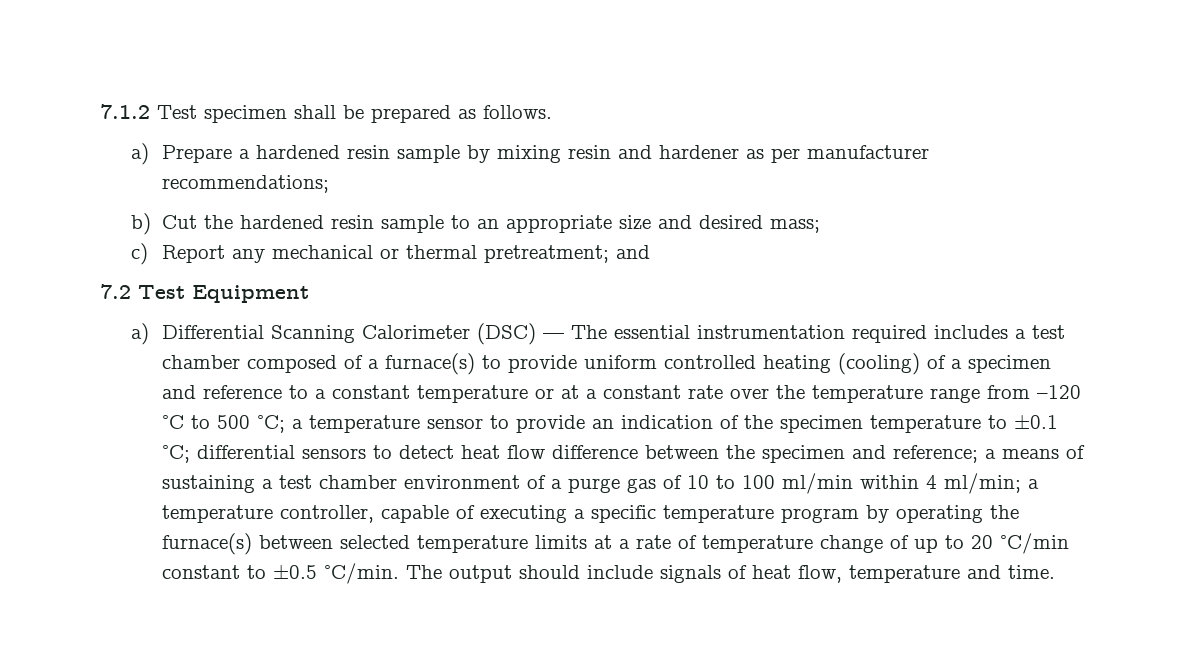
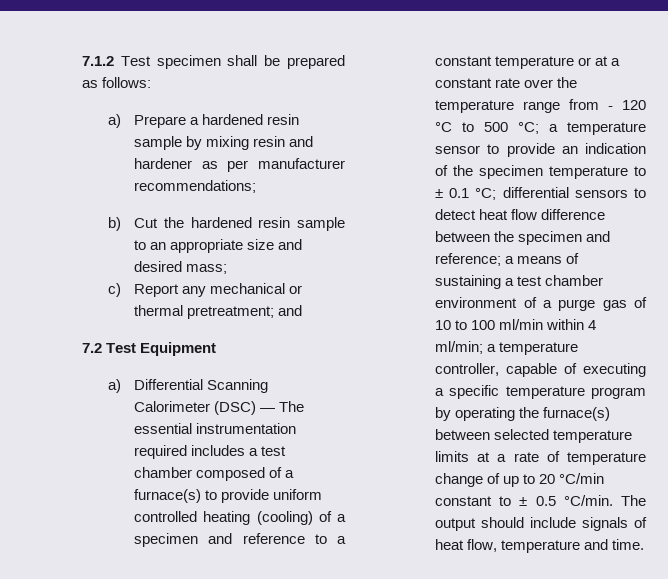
[483,105,552,119] follows. -> [102,77,152,88] follows:
[1037,385,1082,399] –120 -> [608,100,646,110] - 120
[1014,415,1059,429] ±0.1 -> [435,188,470,198] ± 0.1
[273,565,318,579] ±0.5 -> [519,496,556,506] ± 0.5

